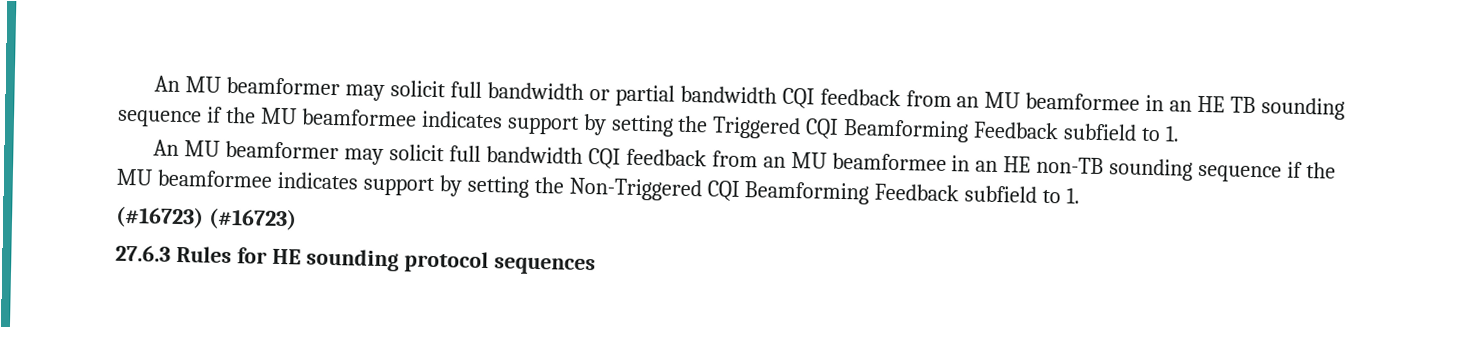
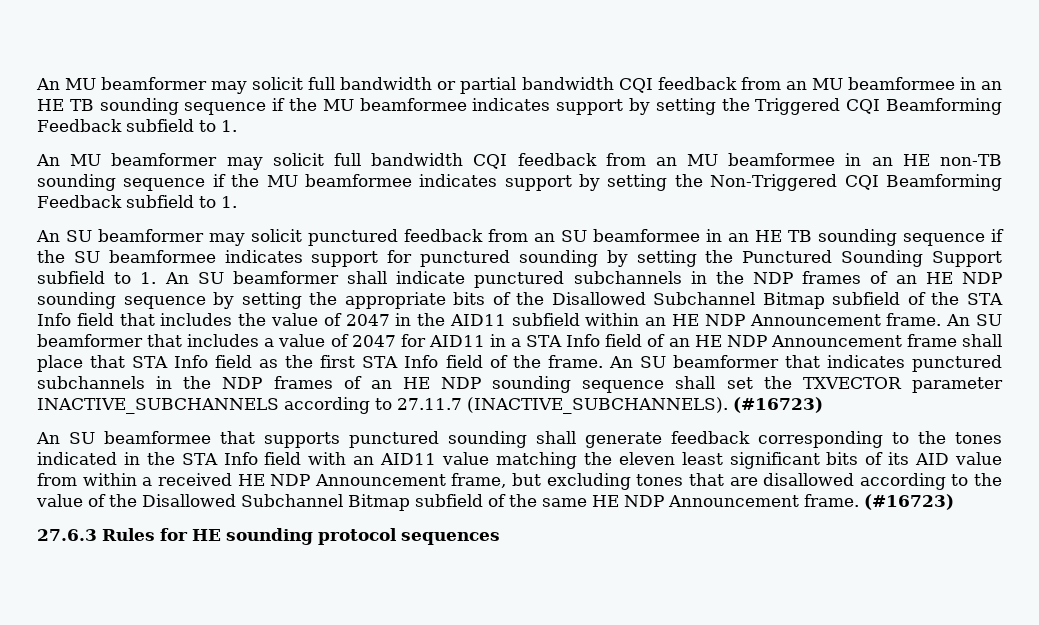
[115,205,204,229] (#16723) -> [36,229,1004,246] [37,250,1002,267] [37,271,1002,288] [37,292,1004,309] [37,313,1002,326] [37,334,1002,347] [37,355,1003,372] [37,376,1003,393] [37,397,823,414] [36,431,1002,448] [37,452,1003,469] [37,473,1002,490] [36,494,859,511] An SU beamformer may solicit punctured feedback from an SU beamformee in an HE TB sounding sequence if the SU beamformee indicates support for punctured sounding by setting the Punctured Sounding Support subfield to 1. An SU beamformer shall indicate punctured subchannels in the NDP frames of an HE NDP sounding sequence by setting the appropriate bits of the Disallowed Subchannel Bitmap subfield of the STA Info field that includes the value of 2047 in the AID11 subfield within an HE NDP Announcement frame. An SU beamformer that includes a value of 2047 for AID11 in a STA Info field of an HE NDP Announcement frame shall place that STA Info field as the first STA Info field of the frame. An SU beamformer that indicates punctured subchannels in the NDP frames of an HE NDP sounding sequence shall set the TXVECTOR parameter INACTIVE_SUBCHANNELS according to 27.11.7 (INACTIVE_SUBCHANNELS). (#16723) // An SU beamformee that supports punctured sounding shall generate feedback corresponding to the tones indicated in the STA Info field with an AID11 value matching the eleven least significant bits of its AID value from within a received HE NDP Announcement frame, but excluding tones that are disallowed according to the value of the Disallowed Subchannel Bitmap subfield of the same HE NDP Announcement frame.

